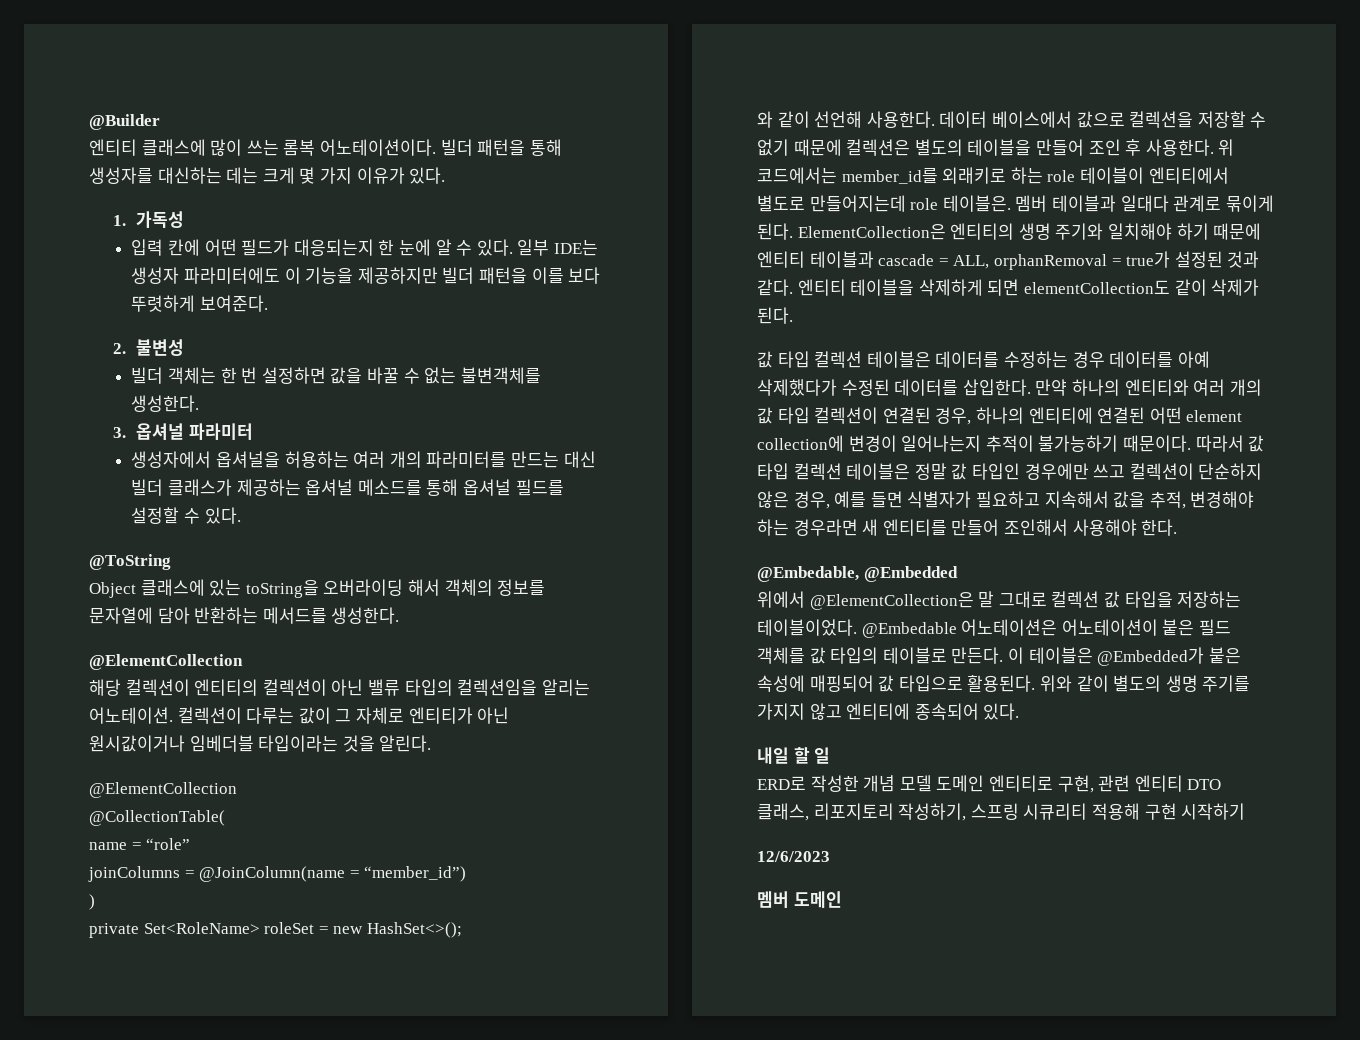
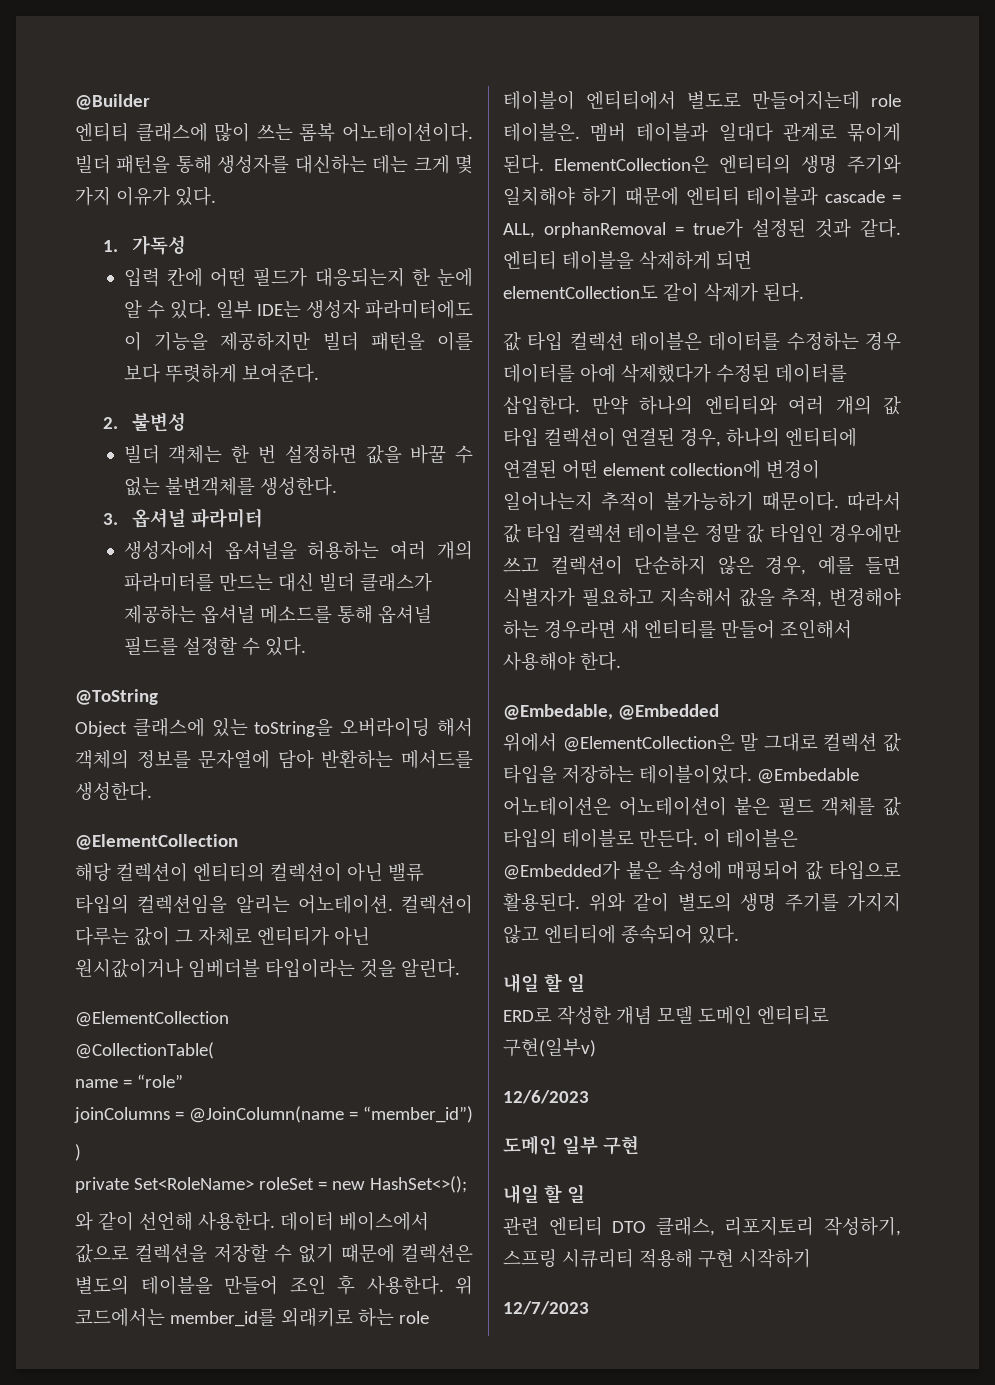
[1057,775,1094,793] 구현, -> [503,1038,596,1057] [503,1090,589,1104] [503,1135,639,1155] [503,1184,585,1204] 구현(일부v) // 12/6/2023 // 도메인 일부 구현 // 내일 할 일 //
[757,851,830,862] [757,891,842,908] 12/6/2023 // 멤버 도메인 -> [503,1301,589,1315] 12/7/2023

